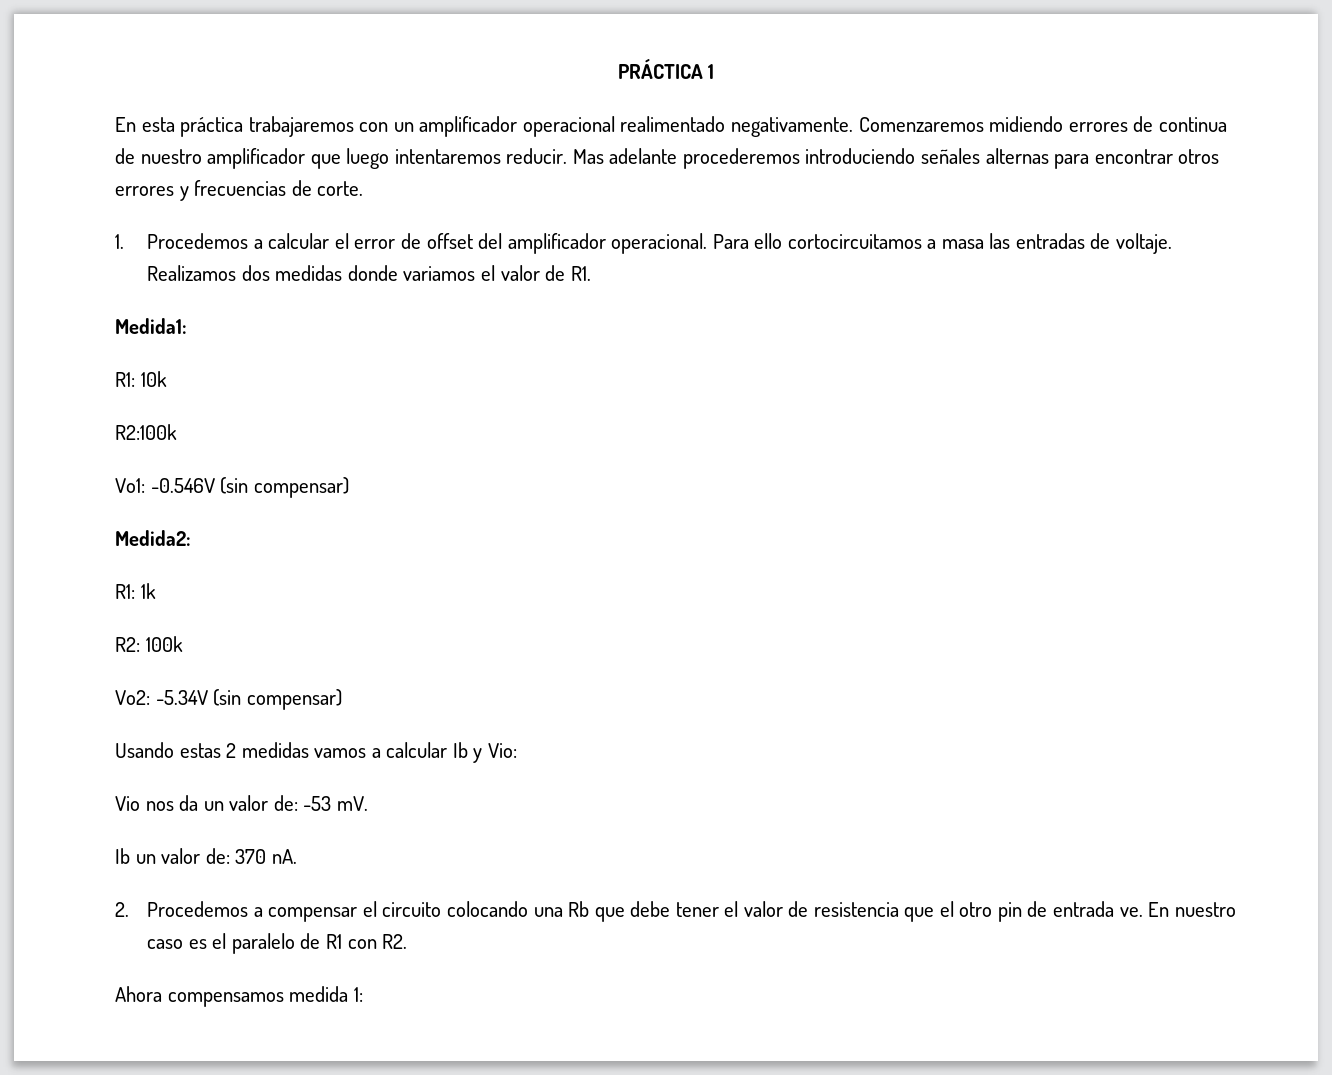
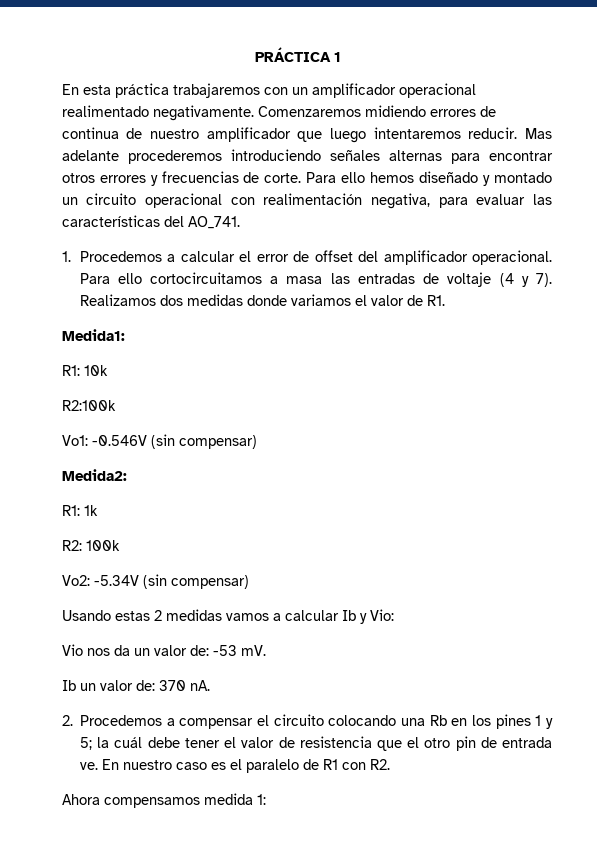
(364, 188) none -> [306,171,552,186] [61,193,553,209] [61,215,240,229] Para ello hemos diseñado y montado un circuito operacional con realimentación negativa, para evaluar las características del AO_741.
[1115,233,1172,254] voltaje. -> [447,272,552,287] voltaje (4 y 7).
[594,907,625,922] que -> [451,714,553,729] [80,737,143,750] en los pines 1 y 5; la cuál

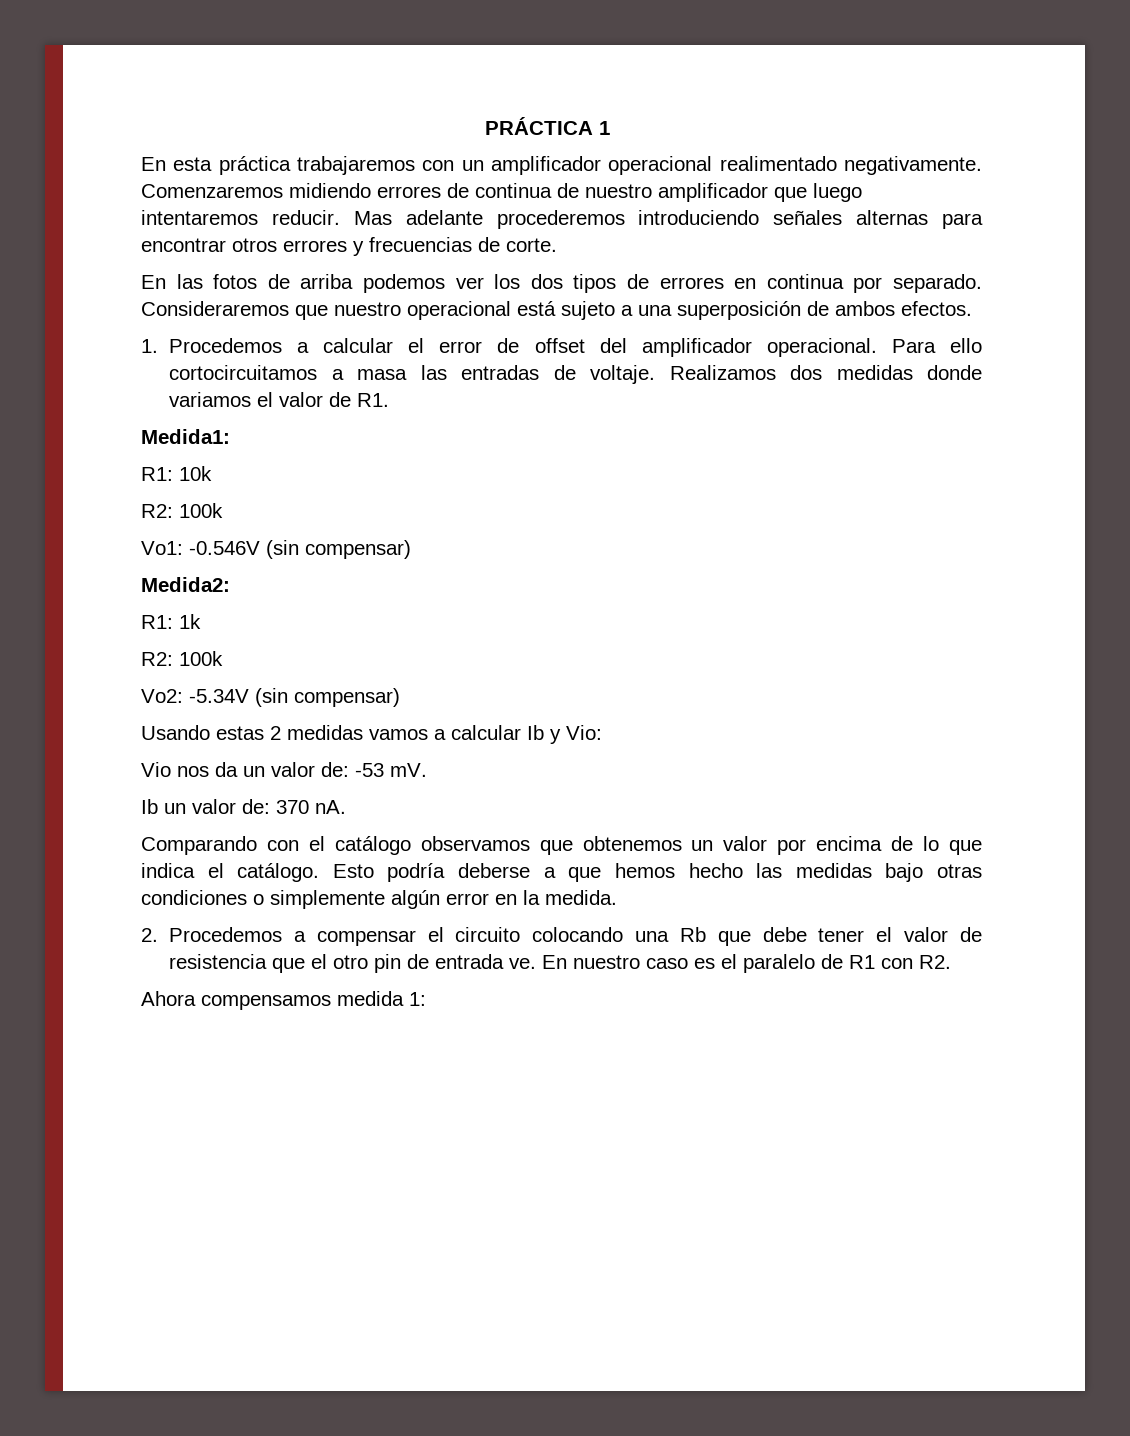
[306,171,552,186] [61,193,553,209] [61,215,240,229] Para ello hemos diseñado y montado un circuito operacional con realimentación negativa, para evaluar las características del AO_741. -> [141,274,982,293] [141,301,973,320] // En las fotos de arriba podemos ver los dos tipos de errores en continua por separado. Consideraremos que nuestro operacional está sujeto a una superposición de ambos efectos.
[447,272,552,287] voltaje (4 y 7). -> [590,365,656,384] voltaje.
[61,400,116,411] R2:100k -> [141,503,224,518] R2: 100k
(210, 685) none -> [141,836,983,855] [141,863,982,882] [141,890,618,909] // Comparando con el catálogo observamos que obtenemos un valor por encima de lo que indica el catálogo. Esto podría deberse a que hemos hecho las medidas bajo otras condiciones o simplemente algún error en la medida.
[451,714,553,729] [80,737,143,750] en los pines 1 y 5; la cuál -> [717,931,751,946] que

